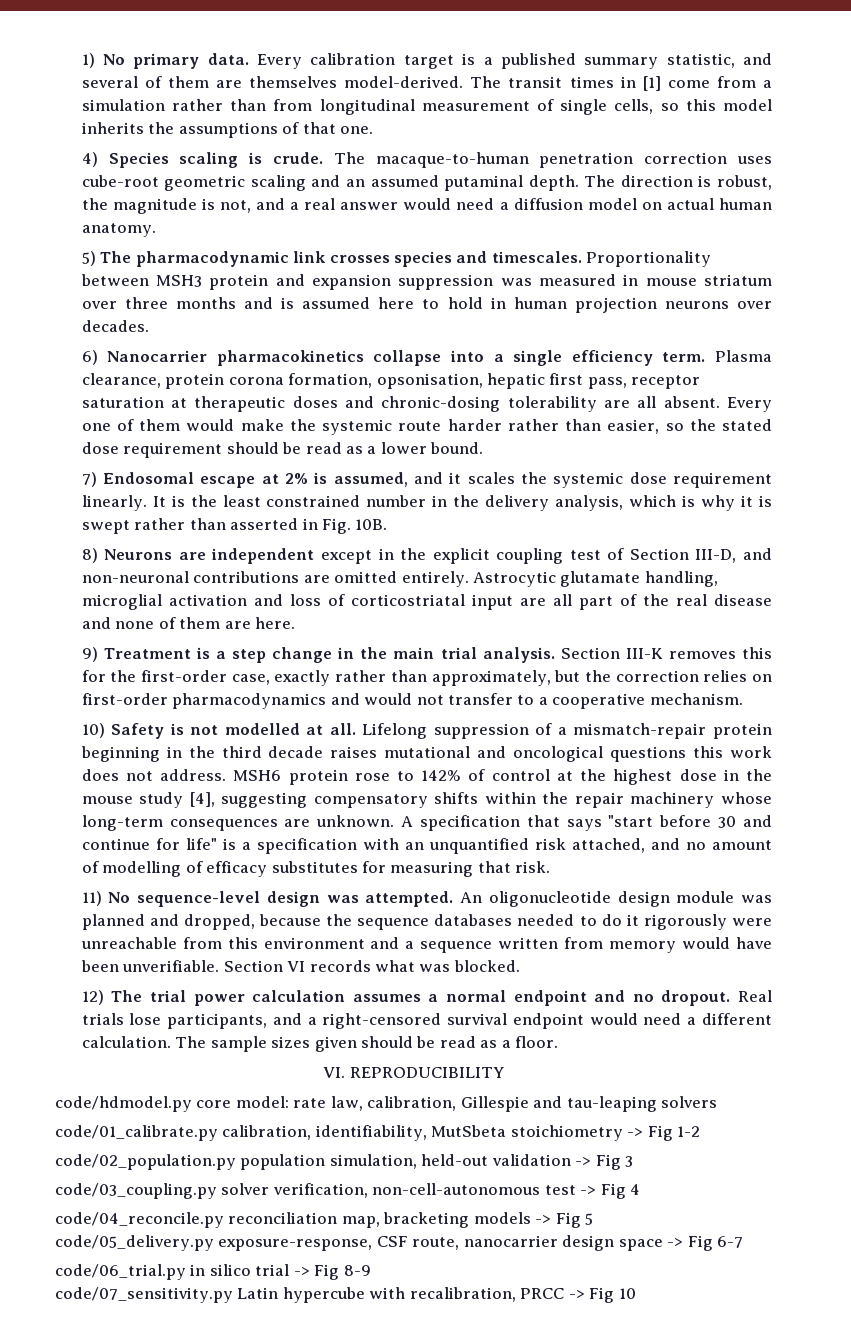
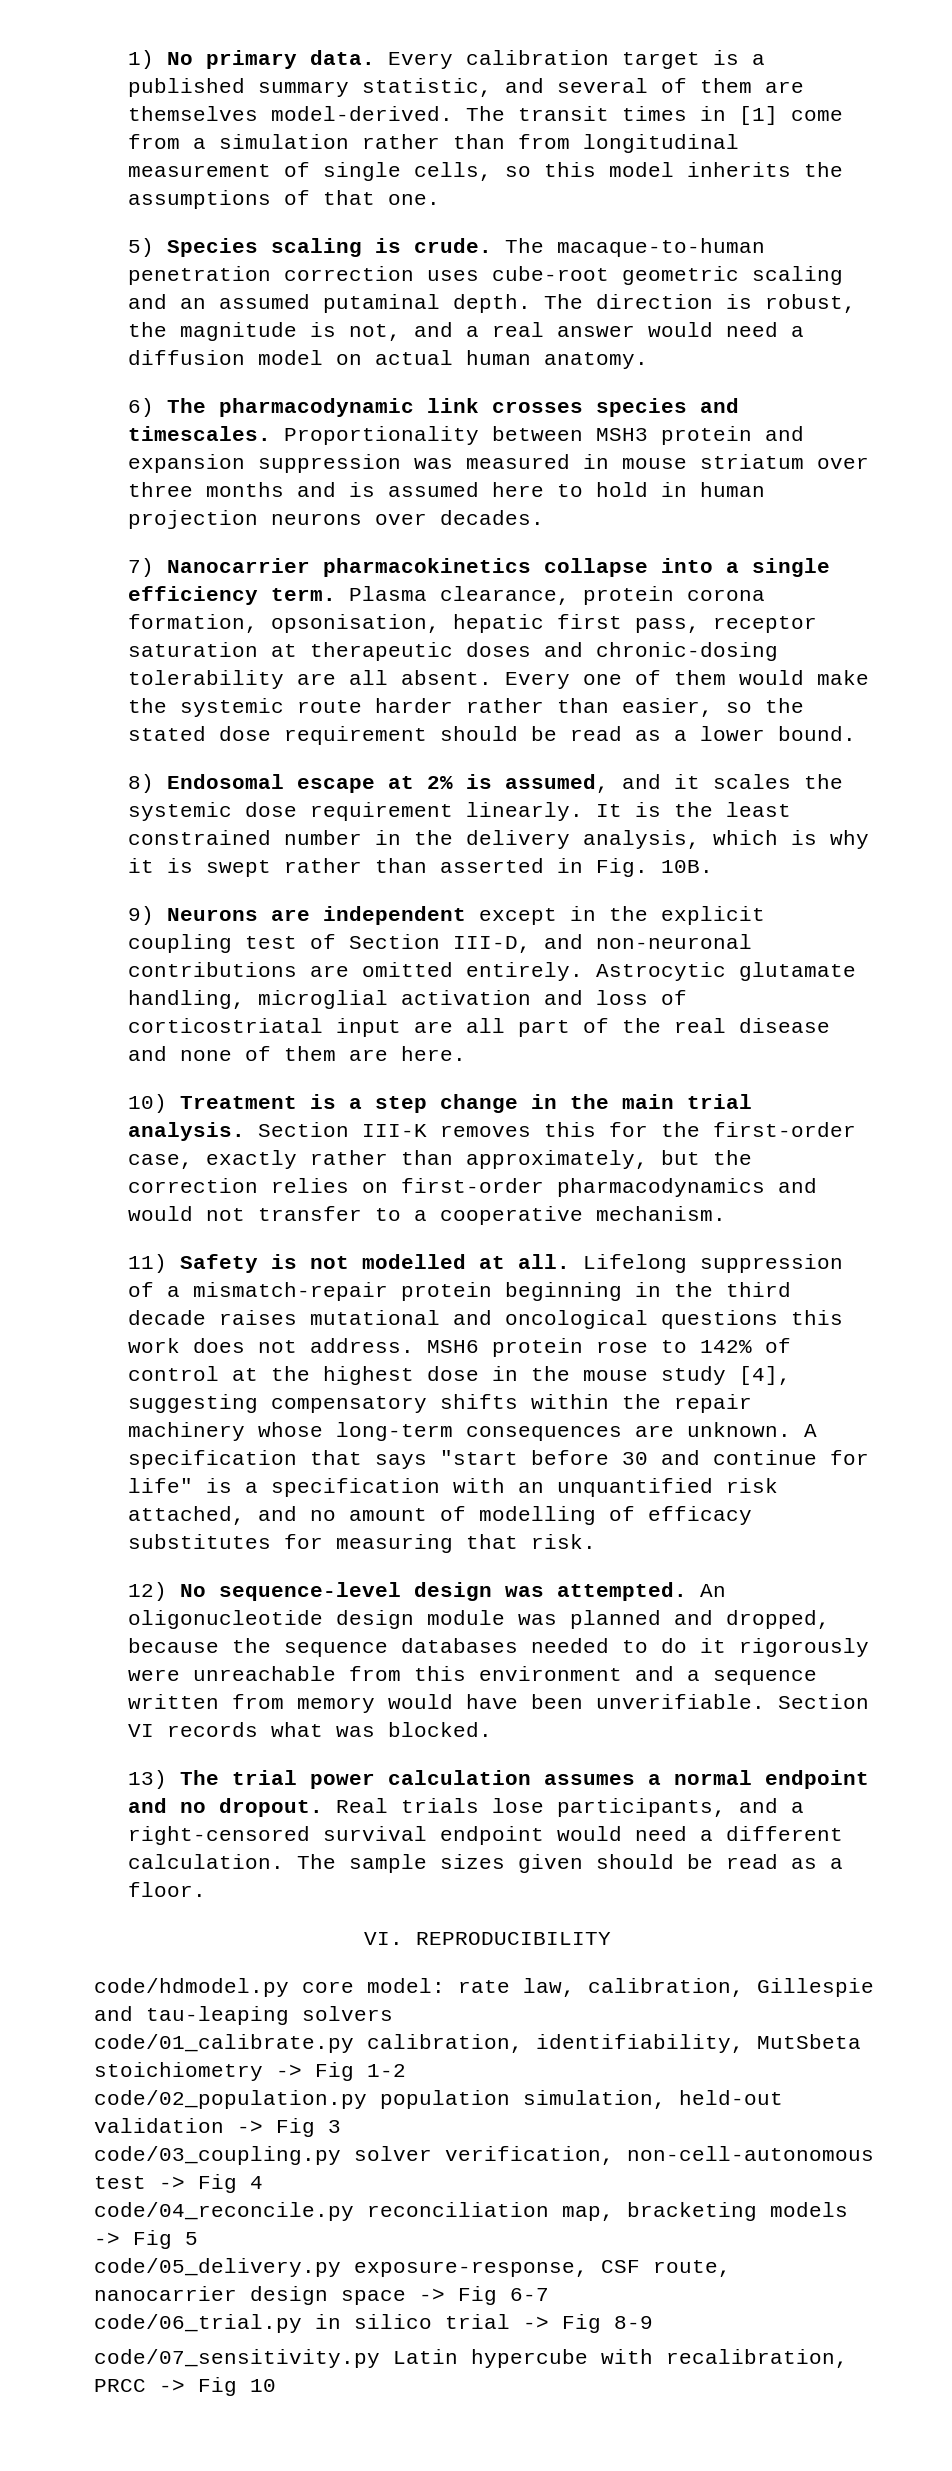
[81,152,98,167] 4) -> [128,238,155,257] 5)
[81,251,96,266] 5) -> [128,398,155,417] 6)
[81,350,98,365] 6) -> [128,558,155,577] 7)
[81,472,97,487] 7) -> [128,774,155,793] 8)
[81,548,98,563] 8) -> [128,906,155,925] 9)
[81,647,98,662] 9) -> [128,1094,168,1113] 10)
[81,723,105,738] 10) -> [128,1254,168,1273] 11)
[81,891,102,906] 11) -> [128,1582,168,1601] 12)
[81,990,104,1005] 12) -> [128,1770,168,1789] 13)

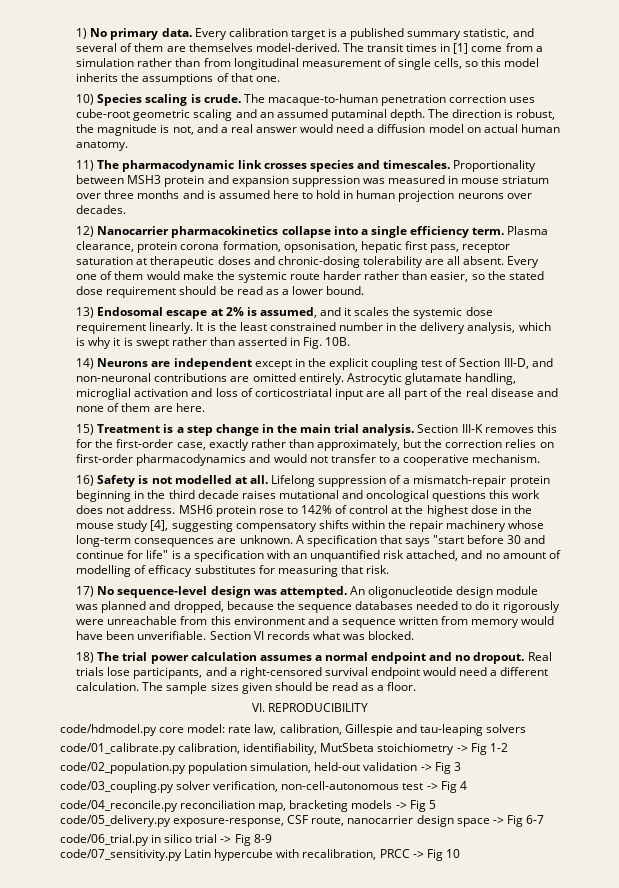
[128,238,155,257] 5) -> [76,94,95,105] 10)
[128,398,155,417] 6) -> [76,160,95,171] 11)
[128,558,155,577] 7) -> [76,226,95,237] 12)
[128,774,155,793] 8) -> [76,307,95,318] 13)
[128,906,155,925] 9) -> [76,358,95,369] 14)
[128,1094,168,1113] 10) -> [76,424,95,435] 15)
[128,1254,168,1273] 11) -> [76,475,95,486] 16)
[128,1582,168,1601] 12) -> [76,586,95,597] 17)
[128,1770,168,1789] 13) -> [76,652,95,663] 18)

